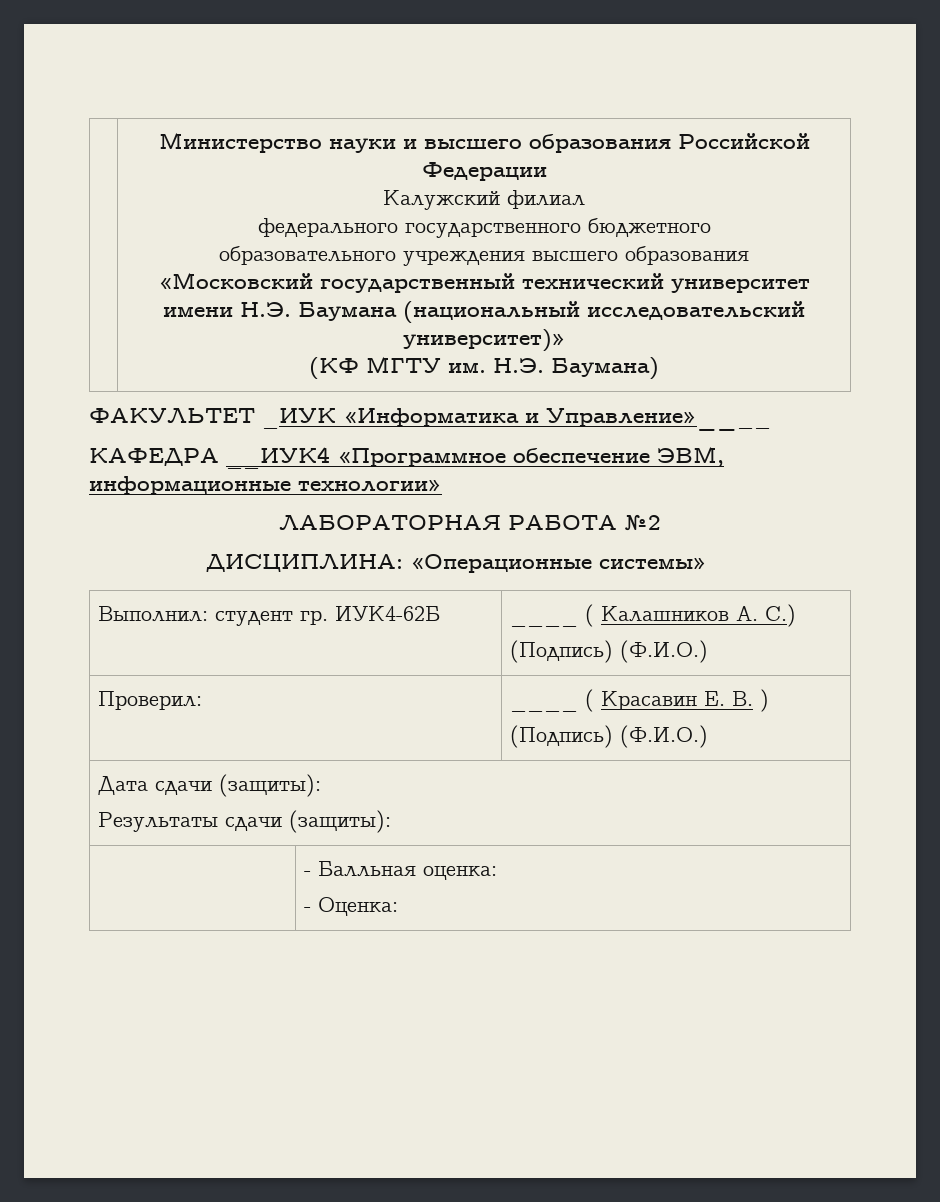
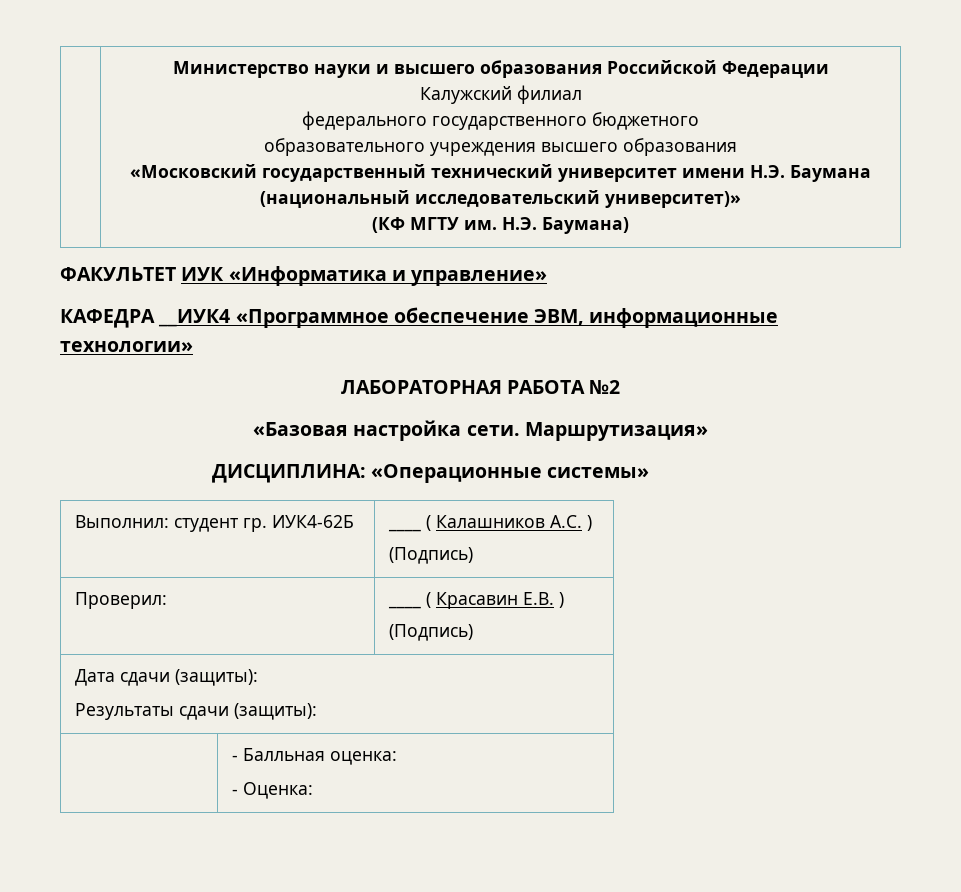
[262,408,336,429] _ИУК -> [181,267,225,281] ИУК
[546,408,771,431] Управление»____ -> [411,270,548,286] управление»
(661, 522) none -> [253,420,708,441] // «Базовая настройка сети. Маршрутизация»
[735,604,796,627] [509,640,708,663] А. С.) // (Подпись) (Ф.И.О.) -> [550,515,593,531] [389,547,474,564] А.С. ) // (Подпись)
[703,689,769,712] [509,725,708,748] Е. В. ) // (Подпись) (Ф.И.О.) -> [523,592,565,608] [389,624,474,641] Е.В. ) // (Подпись)

